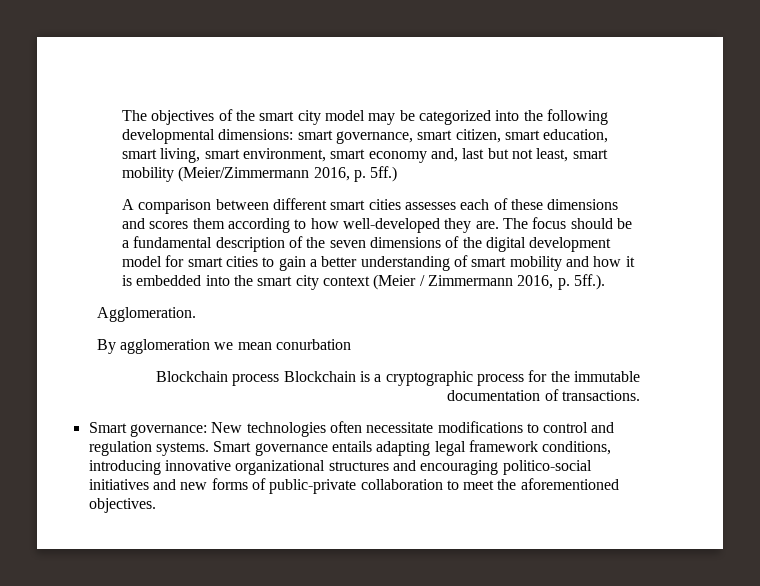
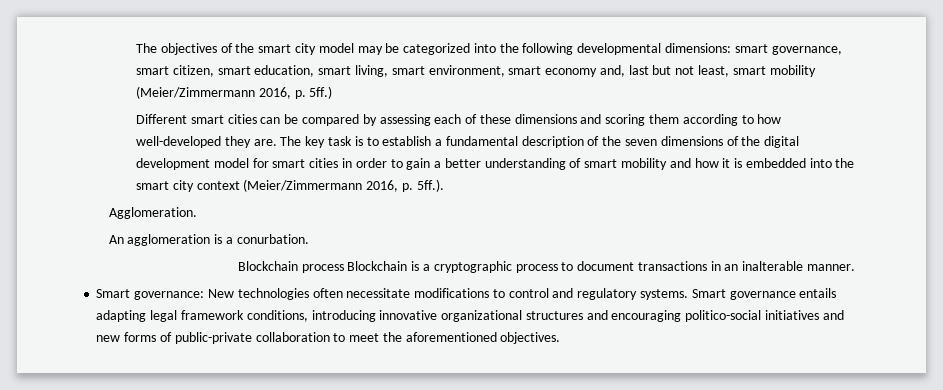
[122,198,456,214] A comparison between different smart cities assesses -> [136,114,431,126] Different smart cities can be compared by assessing
[149,221,189,229] scores -> [605,114,646,126] scoring
[532,217,632,229] focus should be -> [305,136,432,148] key task is to establish
(259, 261) none -> [341,158,387,168] in order
[373,274,513,290] (Meier / Zimmermann -> [243,179,363,192] (Meier/Zimmermann
[96,339,351,354] By agglomeration we mean conurbation -> [108,234,309,246] An agglomeration is a conurbation.
[528,370,640,382] [447,389,640,401] for the immutable documentation of transactions. -> [561,261,855,271] to document transactions in an inalterable manner.
[88,441,152,456] regulation -> [577,288,638,300] regulatory

